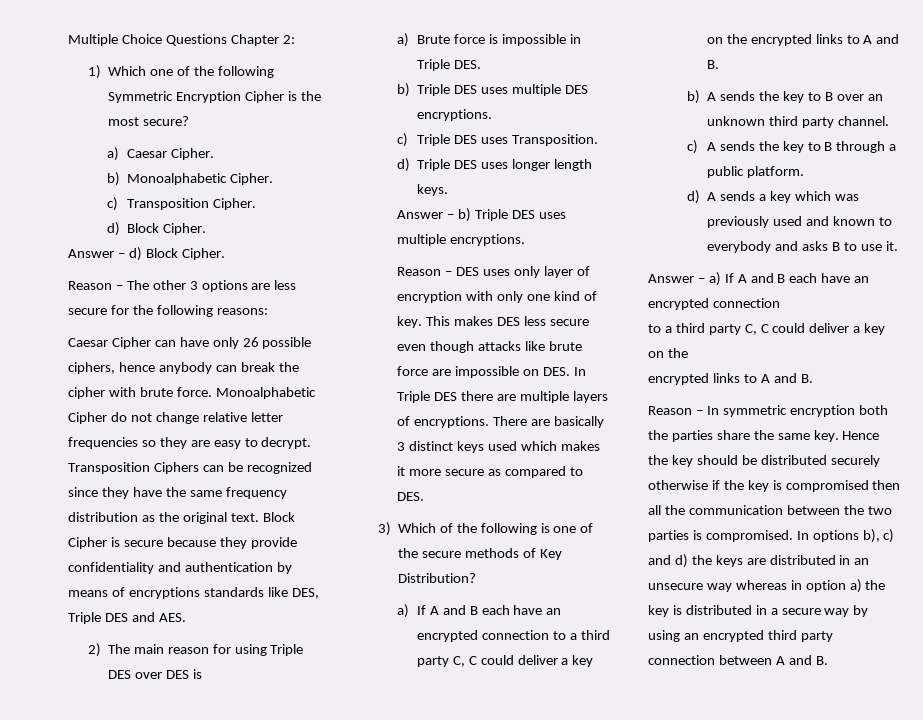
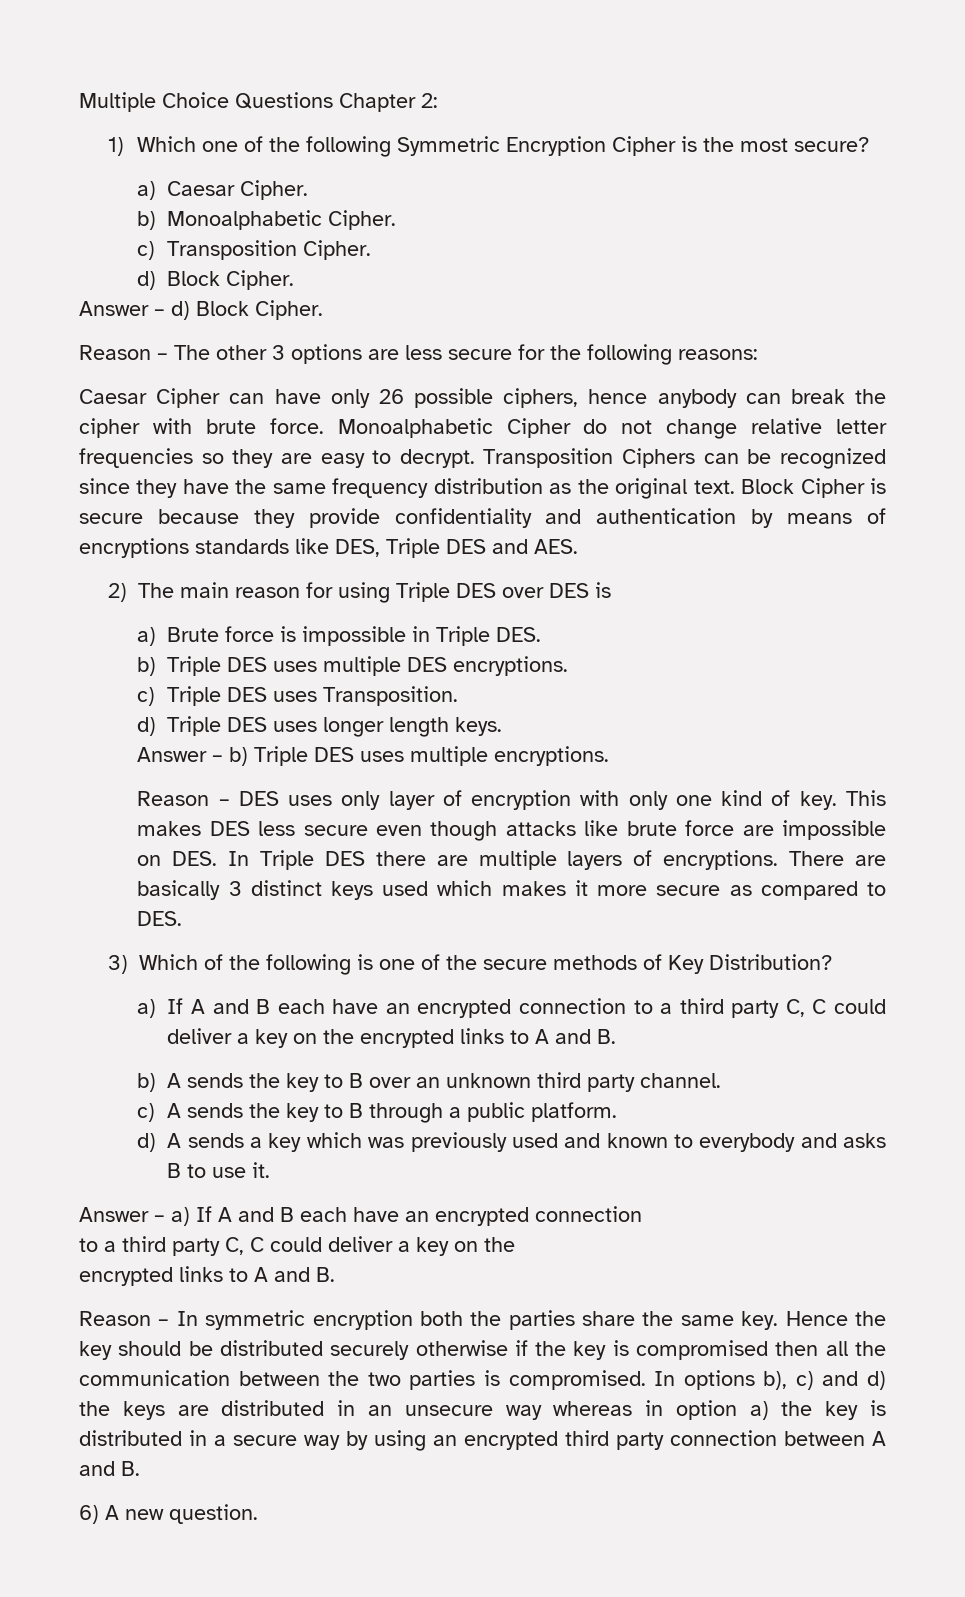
(828, 660) none -> [79,1504,258,1524] // 6) A new question.

